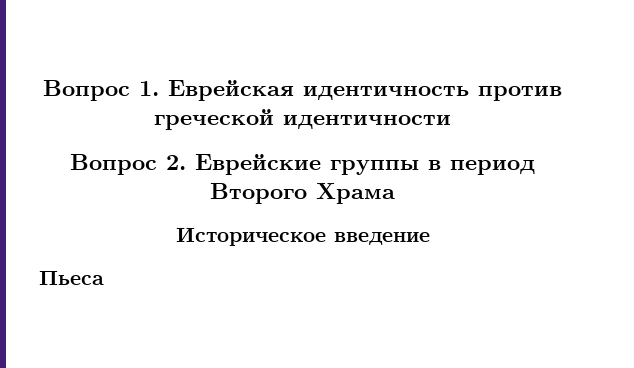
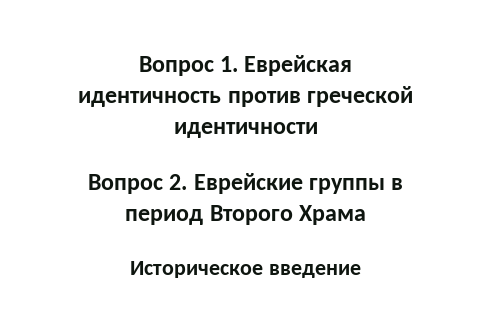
[39,271,104,285] // Пьеса -> (361, 271) none

